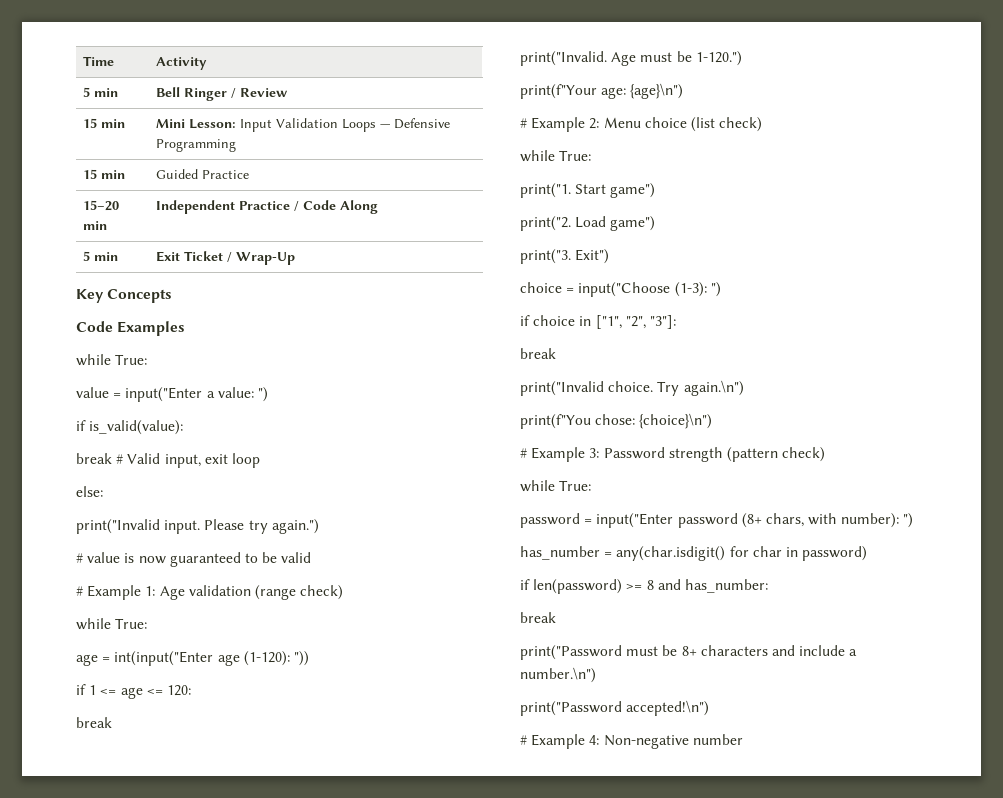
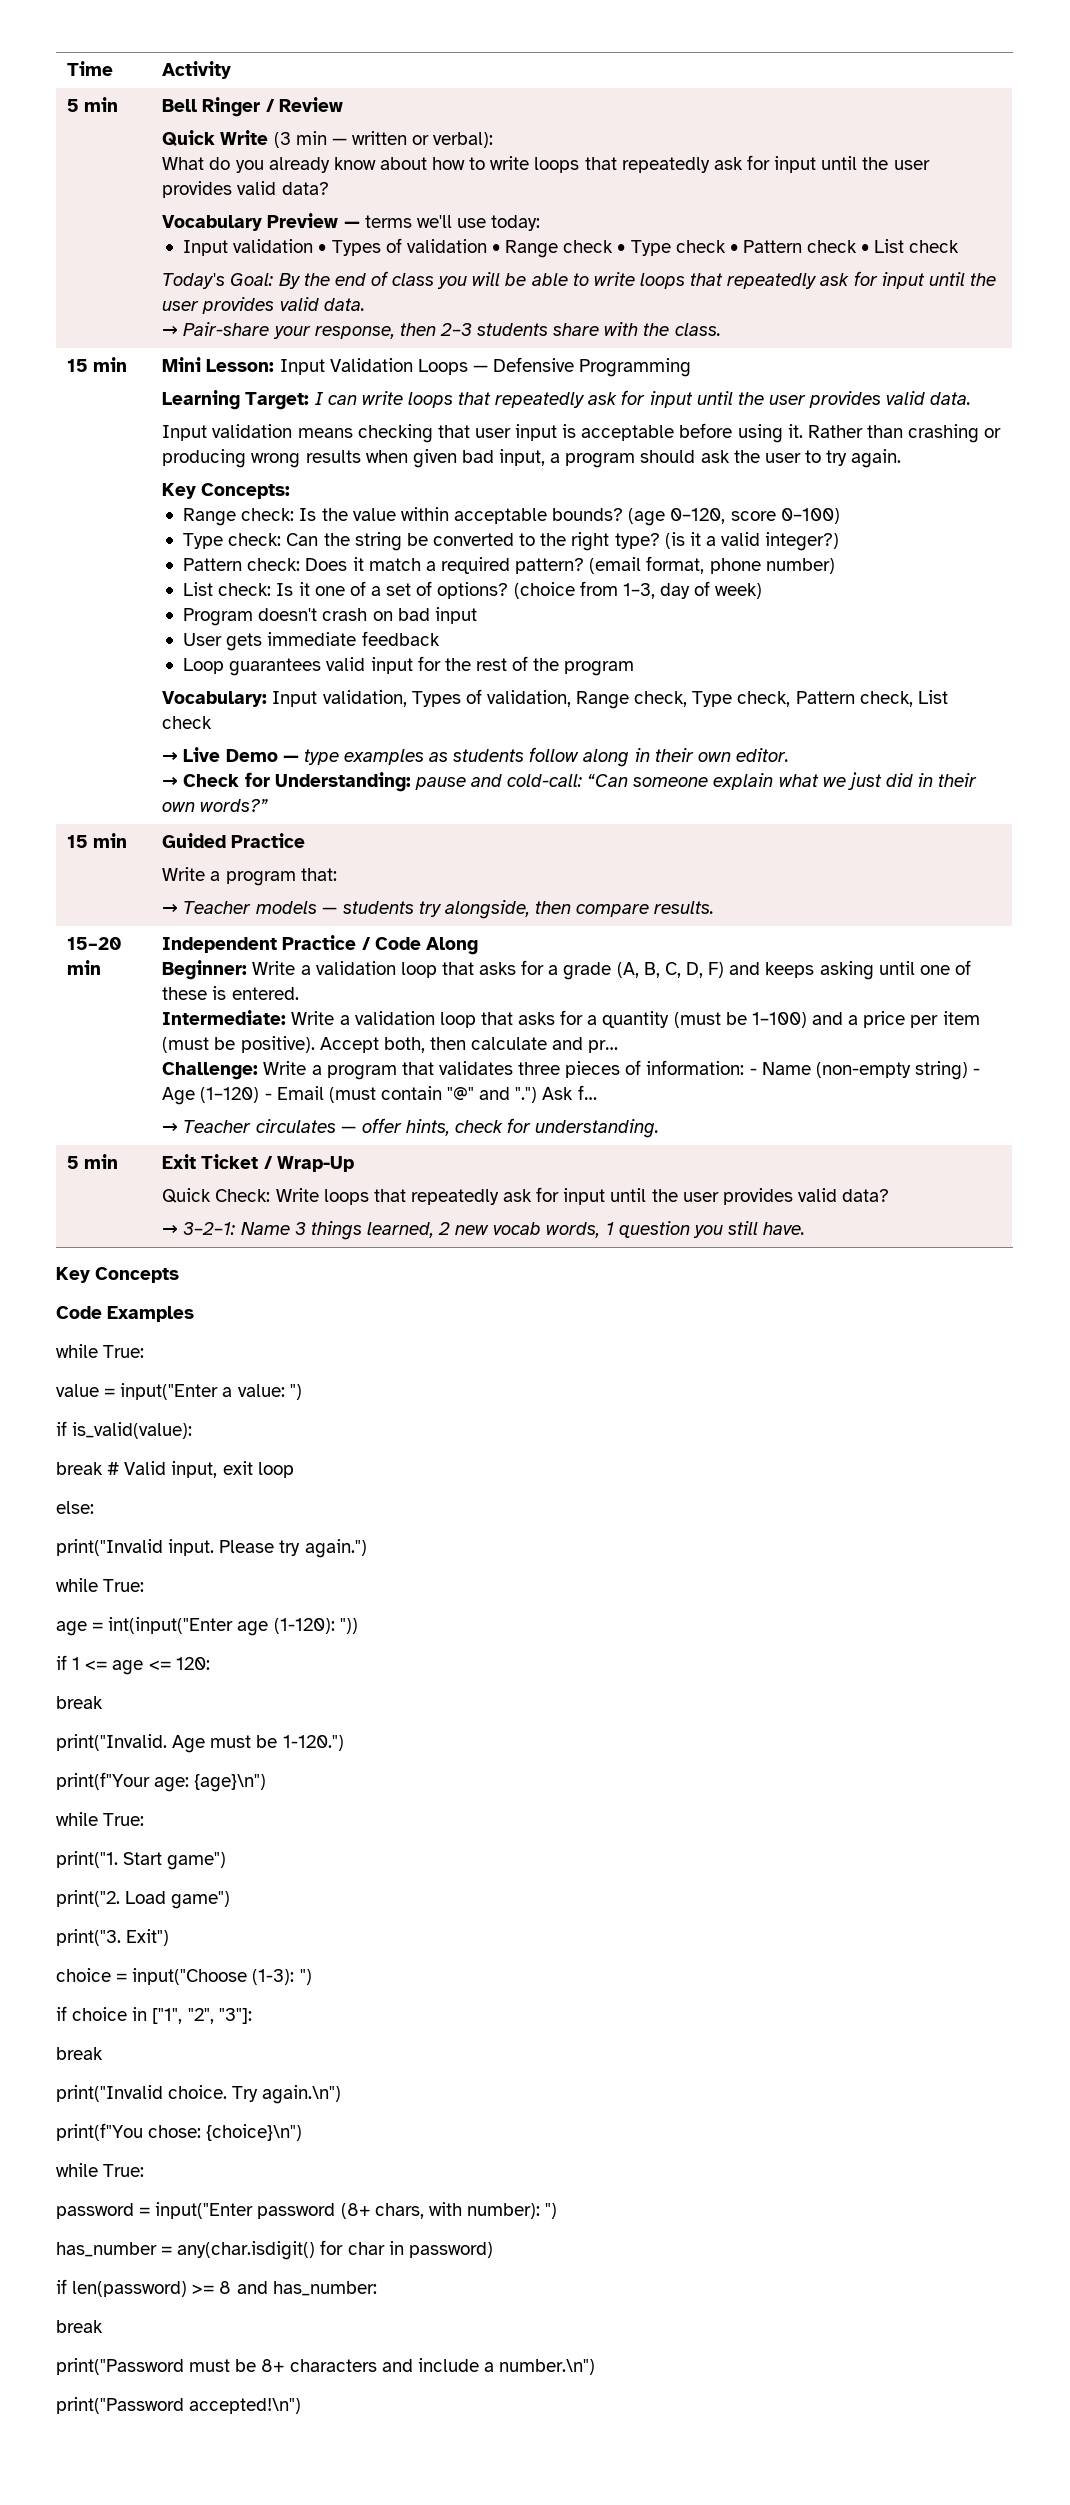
(288, 92) none -> [162,130,494,148] [162,155,930,173] [162,181,329,198] [162,213,541,231] [183,238,960,258] [162,271,996,289] [162,297,365,314] [162,322,721,339] // Quick Write (3 min — written or verbal): // What do you already know about how to write loops that repeatedly ask for input until the user provides valid data? // Vocabulary Preview — terms we'll use today: // Input validation • Types of validation • Range check • Type check • Pattern check • List check // Today's Goal: By the end of class you will be able to write loops that repeatedly ask for input until the user provides valid data. // → Pair-share your response, then 2–3 students share with the class.
[82,169,125,179] [155,169,249,179] // 15 min | Guided Practice -> [162,390,972,410] [162,423,1002,443] [162,449,902,468] [162,483,291,499] [183,507,840,526] [183,532,840,551] [183,556,835,574] [183,581,763,599] [183,607,477,626] [183,631,440,651] [183,656,635,676] [162,689,948,709] [162,716,213,729] [162,747,789,767] [162,772,978,792] [162,799,269,812] [67,833,128,848] [162,833,306,848] [162,867,337,886] [162,900,715,919] // Learning Target: I can write loops that repeatedly ask for input until the user provides valid data. // Input validation means checking that user input is acceptable before using it. Rather than crashing or producing wrong results when given bad input, a program should ask the user to try again. // Key Concepts: // Range check: Is the value within acceptable bounds? (age 0–120, score 0–100) // Type check: Can the string be converted to the right type? (is it a valid integer?) // Pattern check: Does it match a required pattern? (email format, phone number) // List check: Is it one of a set of options? (choice from 1–3, day of week) // Program doesn't crash on bad input // User gets immediate feedback // Loop guarantees valid input for the rest of the program // Vocabulary: Input validation, Types of validation, Range check, Type check, Pattern check, List check // → Live Demo — type examples as students follow along in their own editor. // → Check for Understanding: pause and cold-call: “Can someone explain what we just did in their own words?” // 15 min | Guided Practice // Write a program that: // → Teacher models — students try alongside, then compare results.
(378, 207) none -> [162,960,971,980] [162,986,299,1000] [162,1010,980,1028] [162,1036,619,1053] [162,1060,981,1080] [162,1085,597,1105] [162,1118,660,1138] // Beginner: Write a validation loop that asks for a grade (A, B, C, D, F) and keeps asking until one of these is entered. // Intermediate: Write a validation loop that asks for a quantity (must be 1–100) and a price per item (must be positive). Accept both, then calculate and pr… // Challenge: Write a program that validates three pieces of information: - Name (non-empty string) - Age (1–120) - Email (must contain "@" and ".") Ask f… // → Teacher circulates — offer hints, check for understanding.
(295, 258) none -> [162,1187,890,1205] [162,1221,806,1240] // Quick Check: Write loops that repeatedly ask for input until the user provides valid data? // → 3–2–1: Name 3 things learned, 2 new vocab words, 1 question you still have.
[76,552,312,567] [76,585,344,600] // # value is now guaranteed to be valid // # Example 1: Age validation (range check) -> (367, 1548) none
[520,117,763,132] // # Example 2: Menu choice (list check) -> (267, 1783) none
[520,447,826,462] // # Example 3: Password strength (pattern check) -> (303, 2132) none
[520,734,743,749] // # Example 4: Non-negative number -> (302, 2406) none

